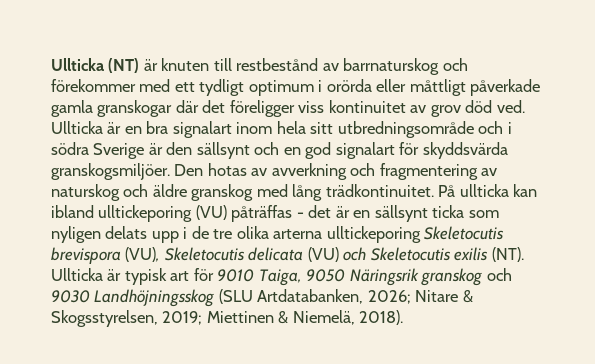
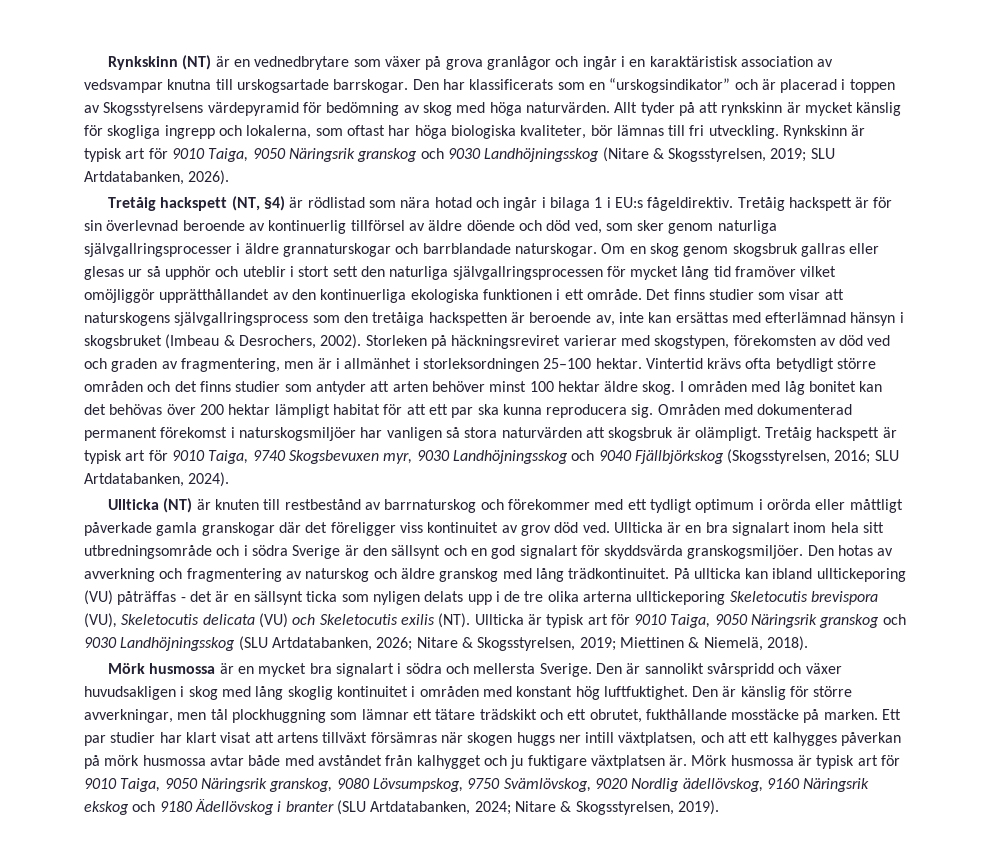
(51, 64) none -> [108,55,834,70] [84,78,895,93] [84,102,902,116] [84,125,866,139] [84,147,835,162] [84,170,230,185] [108,196,893,211] [84,220,777,234] [84,243,880,257] [84,266,837,280] [84,289,844,303] [84,312,904,326] [84,334,891,349] [84,358,877,372] [84,381,883,395] [84,404,853,418] [84,427,897,441] [84,449,899,464] [84,472,230,487] Rynkskinn (NT) är en vednedbrytare som växer på grova granlågor och ingår i en karaktäristisk association av vedsvampar knutna till urskogsartade barrskogar. Den har klassificerats som en “urskogsindikator” och är placerad i toppen av Skogsstyrelsens värdepyramid för bedömning av skog med höga naturvärden. Allt tyder på att rynkskinn är mycket känslig för skogliga ingrepp och lokalerna, som oftast har höga biologiska kvaliteter, bör lämnas till fri utveckling. Rynkskinn är typisk art för 9010 Taiga, 9050 Näringsrik granskog och 9030 Landhöjningsskog (Nitare & Skogsstyrelsen, 2019; SLU Artdatabanken, 2026). // Tretåig hackspett (NT, §4) är rödlistad som nära hotad och ingår i bilaga 1 i EU:s fågeldirektiv. Tretåig hackspett är för sin överlevnad beroende av kontinuerlig tillförsel av äldre döende och död ved, som sker genom naturliga självgallringsprocesser i äldre grannaturskogar och barrblandade naturskogar. Om en skog genom skogsbruk gallras eller glesas ur så upphör och uteblir i stort sett den naturliga självgallringsprocessen för mycket lång tid framöver vilket omöjliggör upprätthållandet av den kontinuerliga ekologiska funktionen i ett område. Det finns studier som visar att naturskogens självgallringsprocess som den tretåiga hackspetten är beroende av, inte kan ersättas med efterlämnad hänsyn i skogsbruket (Imbeau & Desrochers, 2002). Storleken på häckningsreviret varierar med skogstypen, förekomsten av död ved och graden av fragmentering, men är i allmänhet i storleksordningen 25–100 hektar. Vintertid krävs ofta betydligt större områden och det finns studier som antyder att arten behöver minst 100 hektar äldre skog. I områden med låg bonitet kan det behövas över 200 hektar lämpligt habitat för att ett par ska kunna reproducera sig. Områden med dokumenterad permanent förekomst i naturskogsmiljöer har vanligen så stora naturvärden att skogsbruk är olämpligt. Tretåig hackspett är typisk art för 9010 Taiga, 9740 Skogsbevuxen myr, 9030 Landhöjningsskog och 9040 Fjällbjörkskog (Skogsstyrelsen, 2016; SLU Artdatabanken, 2024). //
(404, 317) none -> [108,663,842,677] [84,686,853,700] [84,709,902,723] [84,732,902,746] [84,755,901,769] [84,778,870,792] [84,799,719,815] // Mörk husmossa är en mycket bra signalart i södra och mellersta Sverige. Den är sannolikt svårspridd och växer huvudsakligen i skog med lång skoglig kontinuitet i områden med konstant hög luftfuktighet. Den är känslig för större avverkningar, men tål plockhuggning som lämnar ett tätare trädskikt och ett obrutet, fukthållande mosstäcke på marken. Ett par studier har klart visat att artens tillväxt försämras när skogen huggs ner intill växtplatsen, och att ett kalhygges påverkan på mörk husmossa avtar både med avståndet från kalhygget och ju fuktigare växtplatsen är. Mörk husmossa är typisk art för 9010 Taiga, 9050 Näringsrik granskog, 9080 Lövsumpskog, 9750 Svämlövskog, 9020 Nordlig ädellövskog, 9160 Näringsrik ekskog och 9180 Ädellövskog i branter (SLU Artdatabanken, 2024; Nitare & Skogsstyrelsen, 2019).

